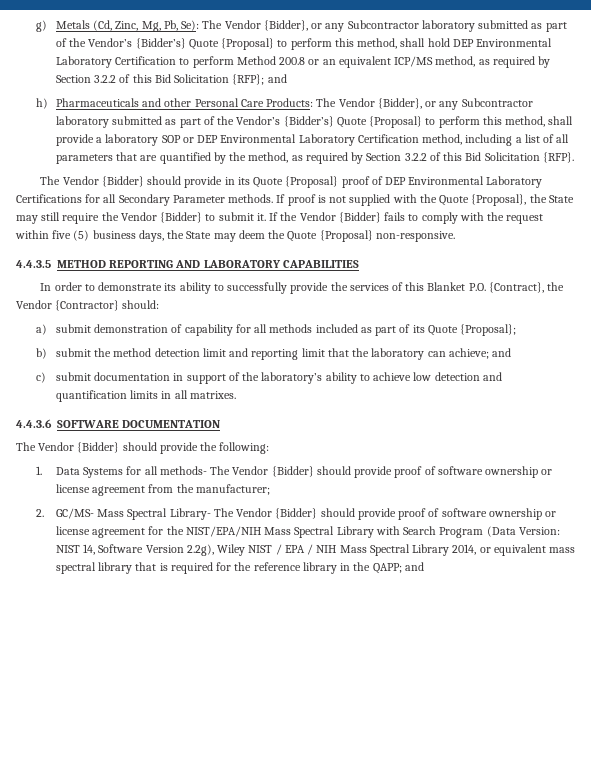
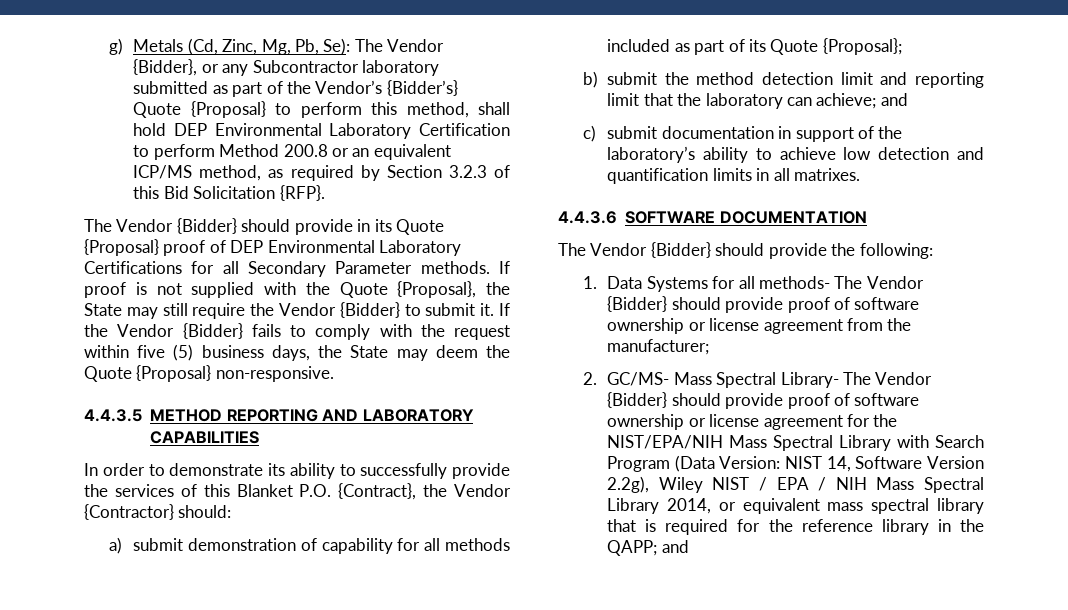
[94,74,287,85] [35,98,533,110] [55,116,574,128] [55,134,570,146] [55,152,427,164] 3.2.2 of this Bid Solicitation {RFP}; and // h) Pharmaceuticals and other Personal Care Products: The Vendor {Bidder}, or any Subcontractor laboratory submitted as part of the Vendor’s {Bidder’s} Quote {Proposal} to perform this method, shall provide a laboratory SOP or DEP Environmental Laboratory Certification method, including a list of all parameters that are quantified by the method, as required by Section 3.2.2 -> [448,165,487,178] 3.2.3

